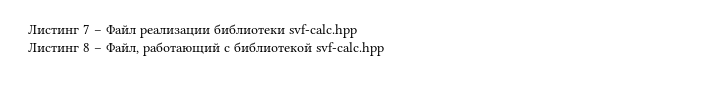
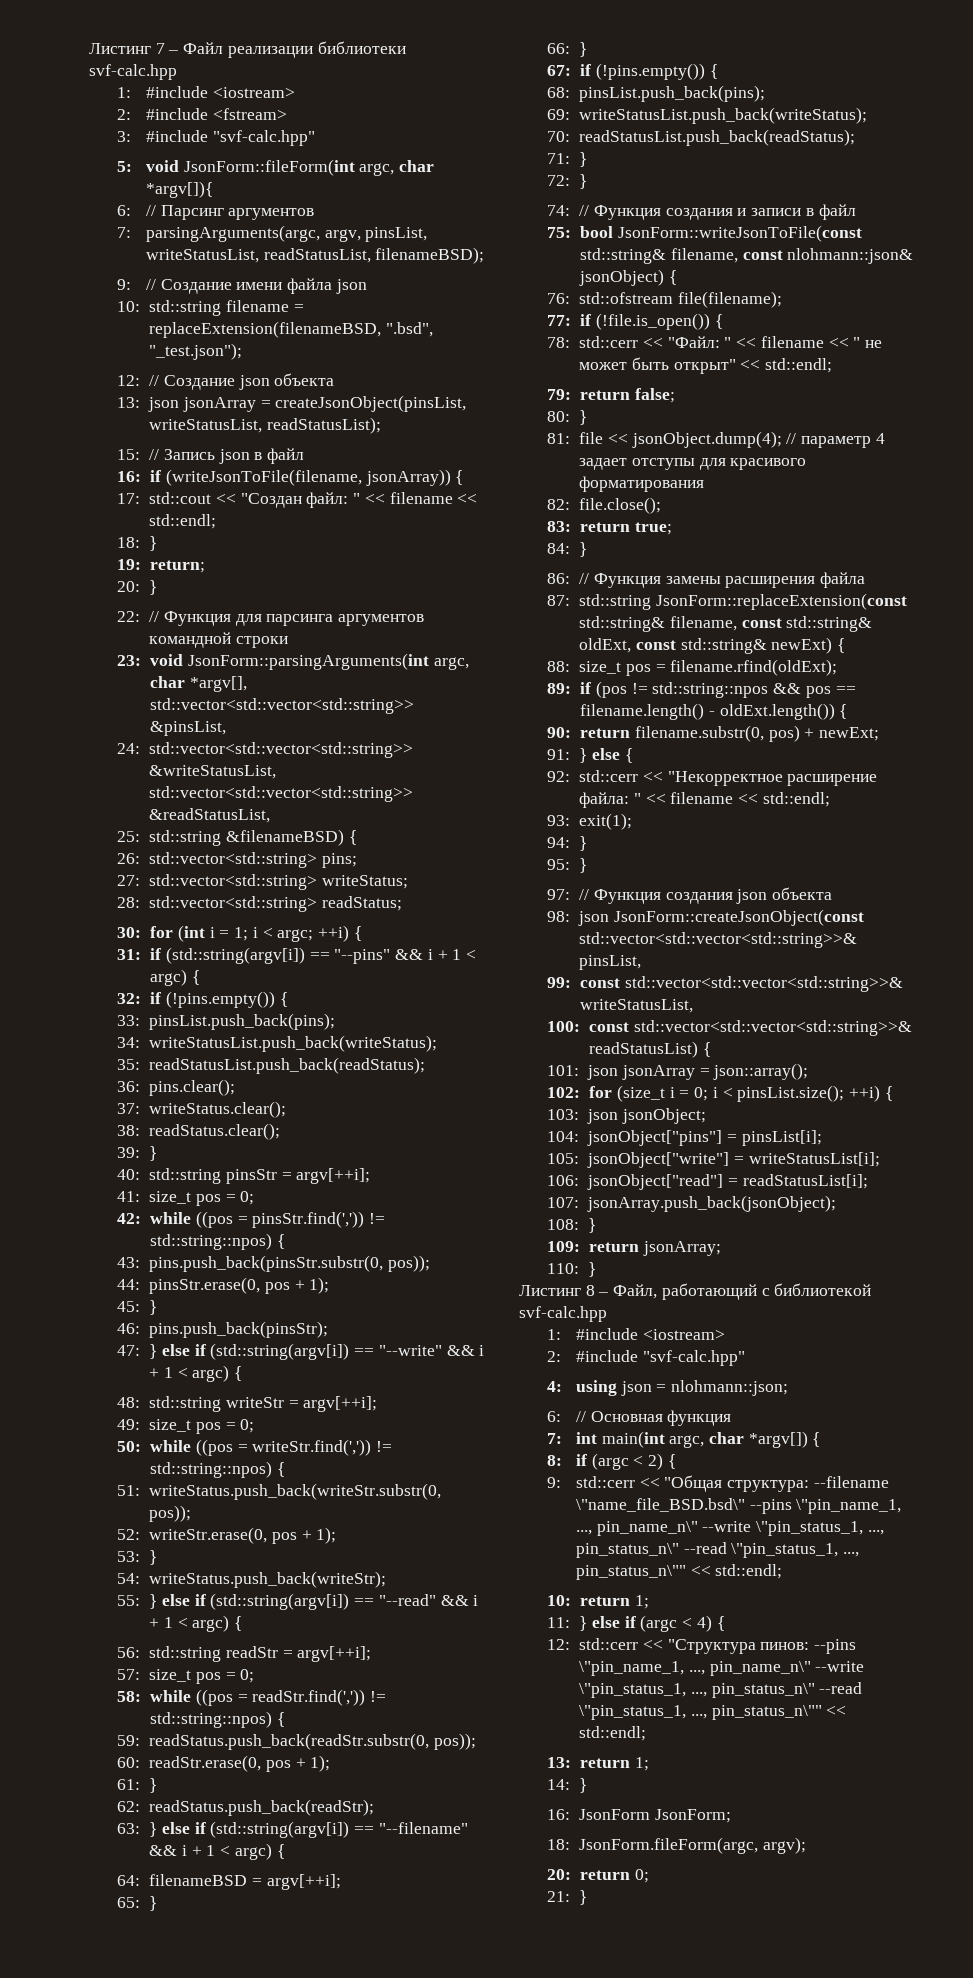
(357, 31) none -> [117,86,295,98] [117,108,287,120] [117,130,315,146] [117,159,435,176] [145,181,213,198] [117,205,315,220] [117,225,428,242] [145,247,485,264] [117,278,367,294] [117,300,304,316] [149,321,433,338] [149,343,243,360] [117,373,335,390] [117,395,467,412] [149,417,381,434] [117,448,305,464] [117,469,464,486] [117,492,478,508] [149,514,217,529] [117,536,158,551] [117,559,206,573] [117,580,158,595] [117,611,425,626] [149,632,288,648] [117,653,469,670] [150,676,247,692] [150,698,415,714] [150,721,227,736] [117,742,414,758] [149,765,277,779] [149,786,414,802] [149,808,271,823] [117,829,357,846] [117,852,357,868] [117,874,408,890] [117,896,402,912] [117,925,362,942] [117,947,476,964] [150,969,200,986] [117,991,288,1008] [117,1013,336,1030] [117,1035,438,1052] [117,1057,426,1074] [117,1079,236,1096] [117,1101,287,1118] [117,1123,281,1140] [117,1146,158,1161] [117,1168,371,1184] [117,1191,255,1206] [117,1211,386,1228] [150,1233,285,1250] [117,1255,430,1272] [117,1277,330,1294] [117,1300,158,1315] [117,1321,329,1338] [117,1343,485,1360] [149,1365,243,1382] [117,1396,378,1412] [117,1419,255,1434] [117,1439,393,1456] [150,1461,285,1478] [117,1483,442,1500] [149,1505,192,1522] [117,1527,337,1544] [117,1550,158,1565] [117,1571,387,1588] [117,1593,479,1610] [149,1615,243,1632] [117,1646,372,1662] [117,1669,255,1684] [117,1689,387,1706] [150,1711,285,1728] [117,1733,476,1750] [117,1755,331,1772] [117,1778,158,1793] [117,1799,375,1816] [117,1821,468,1838] [149,1843,285,1860] [117,1874,341,1890] [117,1896,158,1911] [547,42,588,57] [547,63,718,80] [547,85,766,102] [547,107,868,124] [547,129,856,146] [547,152,588,167] [547,174,588,189] [547,204,856,220] [547,225,862,242] [580,248,914,264] [579,269,677,286] [547,291,782,308] [547,313,723,330] [547,336,882,348] [579,357,833,374] [547,388,675,403] [547,410,588,425] [547,431,885,448] [579,458,807,470] [579,476,705,492] [547,497,662,514] [547,521,672,535] [547,542,588,557] [547,572,866,588] [547,593,907,610] [579,616,873,632] [579,637,846,654] [547,659,838,676] [547,681,856,698] [580,703,848,720] [547,725,880,742] [547,748,633,763] [547,770,878,786] [579,792,830,808] [547,813,633,830] [547,836,588,851] [547,858,588,873] [547,887,833,904] [547,909,864,926] [579,932,858,948] [579,955,642,970] [547,976,903,992] [580,999,694,1013] [547,1020,912,1036] [589,1041,711,1058] [547,1063,809,1080] [547,1085,893,1102] [547,1108,706,1124] [547,1130,822,1146] [547,1152,880,1168] [547,1174,868,1190] [547,1195,837,1212] [547,1218,597,1233] [547,1241,721,1256] [547,1262,597,1277] // 1: #include <iostream> // 2: #include <fstream> // 3: #include "svf-calc.hpp" // 5: void JsonForm::fileForm(int argc, char *argv[]){ // 6: // Парсинг аргументов // 7: parsingArguments(argc, argv, pinsList, writeStatusList, readStatusList, filenameBSD); // 9: // Создание имени файла json // 10: std::string filename = replaceExtension(filenameBSD, ".bsd", "_test.json"); // 12: // Создание json объекта // 13: json jsonArray = createJsonObject(pinsList, writeStatusList, readStatusList); // 15: // Запись json в файл // 16: if (writeJsonToFile(filename, jsonArray)) { // 17: std::cout << "Создан файл: " << filename << std::endl; // 18: } // 19: return; // 20: } // 22: // Функция для парсинга аргументов командной строки // 23: void JsonForm::parsingArguments(int argc, char *argv[], std::vector<std::vector<std::string>> &pinsList, // 24: std::vector<std::vector<std::string>> &writeStatusList, std::vector<std::vector<std::string>> &readStatusList, // 25: std::string &filenameBSD) { // 26: std::vector<std::string> pins; // 27: std::vector<std::string> writeStatus; // 28: std::vector<std::string> readStatus; // 30: for (int i = 1; i < argc; ++i) { // 31: if (std::string(argv[i]) == "--pins" && i + 1 < argc) { // 32: if (!pins.empty()) { // 33: pinsList.push_back(pins); // 34: writeStatusList.push_back(writeStatus); // 35: readStatusList.push_back(readStatus); // 36: pins.clear(); // 37: writeStatus.clear(); // 38: readStatus.clear(); // 39: } // 40: std::string pinsStr = argv[++i]; // 41: size_t pos = 0; // 42: while ((pos = pinsStr.find(',')) != std::string::npos) { // 43: pins.push_back(pinsStr.substr(0, pos)); // 44: pinsStr.erase(0, pos + 1); // 45: } // 46: pins.push_back(pinsStr); // 47: } else if (std::string(argv[i]) == "--write" && i + 1 < argc) { // 48: std::string writeStr = argv[++i]; // 49: size_t pos = 0; // 50: while ((pos = writeStr.find(',')) != std::string::npos) { // 51: writeStatus.push_back(writeStr.substr(0, pos)); // 52: writeStr.erase(0, pos + 1); // 53: } // 54: writeStatus.push_back(writeStr); // 55: } else if (std::string(argv[i]) == "--read" && i + 1 < argc) { // 56: std::string readStr = argv[++i]; // 57: size_t pos = 0; // 58: while ((pos = readStr.find(',')) != std::string::npos) { // 59: readStatus.push_back(readStr.substr(0, pos)); // 60: readStr.erase(0, pos + 1); // 61: } // 62: readStatus.push_back(readStr); // 63: } else if (std::string(argv[i]) == "--filename" && i + 1 < argc) { // 64: filenameBSD = argv[++i]; // 65: } // 66: } // 67: if (!pins.empty()) { // 68: pinsList.push_back(pins); // 69: writeStatusList.push_back(writeStatus); // 70: readStatusList.push_back(readStatus); // 71: } // 72: } // 74: // Функция создания и записи в файл // 75: bool JsonForm::writeJsonToFile(const std::string& filename, const nlohmann::json& jsonObject) { // 76: std::ofstream file(filename); // 77: if (!file.is_open()) { // 78: std::cerr << "Файл: " << filename << " не может быть открыт" << std::endl; // 79: return false; // 80: } // 81: file << jsonObject.dump(4); // параметр 4 задает отступы для красивого форматирования // 82: file.close(); // 83: return true; // 84: } // 86: // Функция замены расширения файла // 87: std::string JsonForm::replaceExtension(const std::string& filename, const std::string& oldExt, const std::string& newExt) { // 88: size_t pos = filename.rfind(oldExt); // 89: if (pos != std::string::npos && pos == filename.length() - oldExt.length()) { // 90: return filename.substr(0, pos) + newExt; // 91: } else { // 92: std::cerr << "Некорректное расширение файла: " << filename << std::endl; // 93: exit(1); // 94: } // 95: } // 97: // Функция создания json объекта // 98: json JsonForm::createJsonObject(const std::vector<std::vector<std::string>>& pinsList, // 99: const std::vector<std::vector<std::string>>& writeStatusList, // 100: const std::vector<std::vector<std::string>>& readStatusList) { // 101: json jsonArray = json::array(); // 102: for (size_t i = 0; i < pinsList.size(); ++i) { // 103: json jsonObject; // 104: jsonObject["pins"] = pinsList[i]; // 105: jsonObject["write"] = writeStatusList[i]; // 106: jsonObject["read"] = readStatusList[i]; // 107: jsonArray.push_back(jsonObject); // 108: } // 109: return jsonArray; // 110: }
(384, 49) none -> [547,1328,725,1340] [547,1350,745,1366] [547,1380,789,1396] [547,1410,732,1426] [547,1431,821,1448] [547,1453,676,1470] [547,1475,889,1492] [575,1498,902,1514] [575,1521,884,1536] [575,1542,860,1558] [575,1564,783,1580] [547,1595,649,1609] [547,1615,725,1632] [547,1638,857,1654] [579,1661,865,1676] [579,1682,863,1698] [579,1705,847,1720] [579,1726,647,1741] [547,1757,649,1771] [547,1778,588,1793] [547,1809,731,1823] [547,1837,806,1854] [547,1869,649,1883] [547,1890,588,1905] // 1: #include <iostream> // 2: #include "svf-calc.hpp" // 4: using json = nlohmann::json; // 6: // Основная функция // 7: int main(int argc, char *argv[]) { // 8: if (argc < 2) { // 9: std::cerr << "Общая структура: --filename \"name_file_BSD.bsd\" --pins \"pin_name_1, ..., pin_name_n\" --write \"pin_status_1, ..., pin_status_n\" --read \"pin_status_1, ..., pin_status_n\"" << std::endl; // 10: return 1; // 11: } else if (argc < 4) { // 12: std::cerr << "Структура пинов: --pins \"pin_name_1, ..., pin_name_n\" --write \"pin_status_1, ..., pin_status_n\" --read \"pin_status_1, ..., pin_status_n\"" << std::endl; // 13: return 1; // 14: } // 16: JsonForm JsonForm; // 18: JsonForm.fileForm(argc, argv); // 20: return 0; // 21: }

